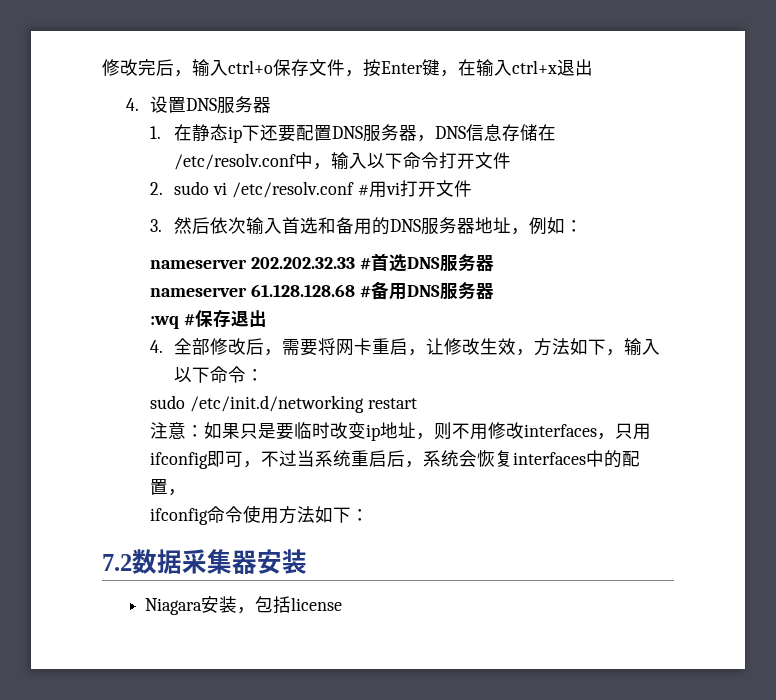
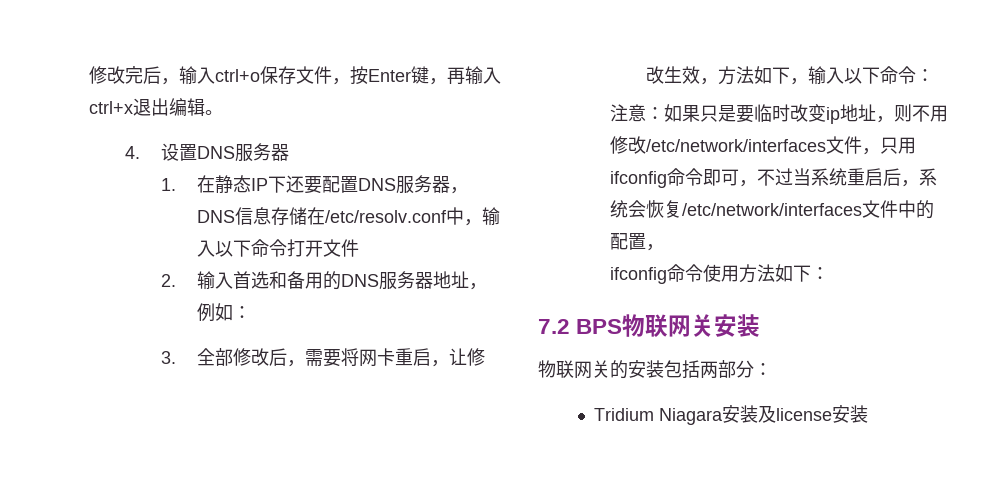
[458,59,476,76] 在 -> [447,67,465,85] 再
(593, 67) none -> [169,98,223,116] 编辑。
[228,126,243,143] ip -> [250,178,268,191] IP
[174,180,472,198] [150,217,247,234] sudo vi /etc/resolv.conf #用vi打开文件 // 3.然后依次 -> (176, 280) none
[150,253,494,272] [150,281,494,300] [150,309,267,329] [150,340,164,353] nameserver 202.202.32.33 #首选DNS服务器 // nameserver 61.128.128.68 #备用DNS服务器 // :wq #保存退出 // 4. -> [160,351,176,364] 3.
[150,395,417,413] // sudo /etc/init.d/networking restart -> (934, 75) none
[524,424,598,437] interfaces -> [645,136,862,154] /etc/network/interfaces文件
(209, 460) none -> [666,168,703,186] 命令
[513,452,587,465] interfaces -> [681,200,898,218] /etc/network/interfaces文件
[132,549,307,574] [145,596,343,615] 数据采集器安装 // Niagara安装，包括license -> [576,314,761,337] [538,360,772,379] [593,405,868,425] BPS物联网关安装 // 物联网关的安装包括两部分： // Tridium Niagara安装及license安装

